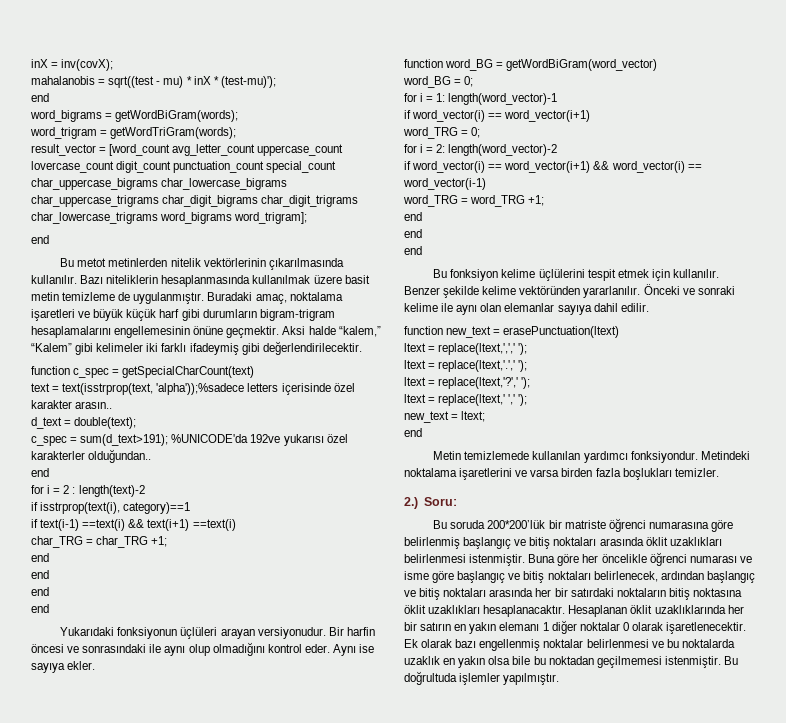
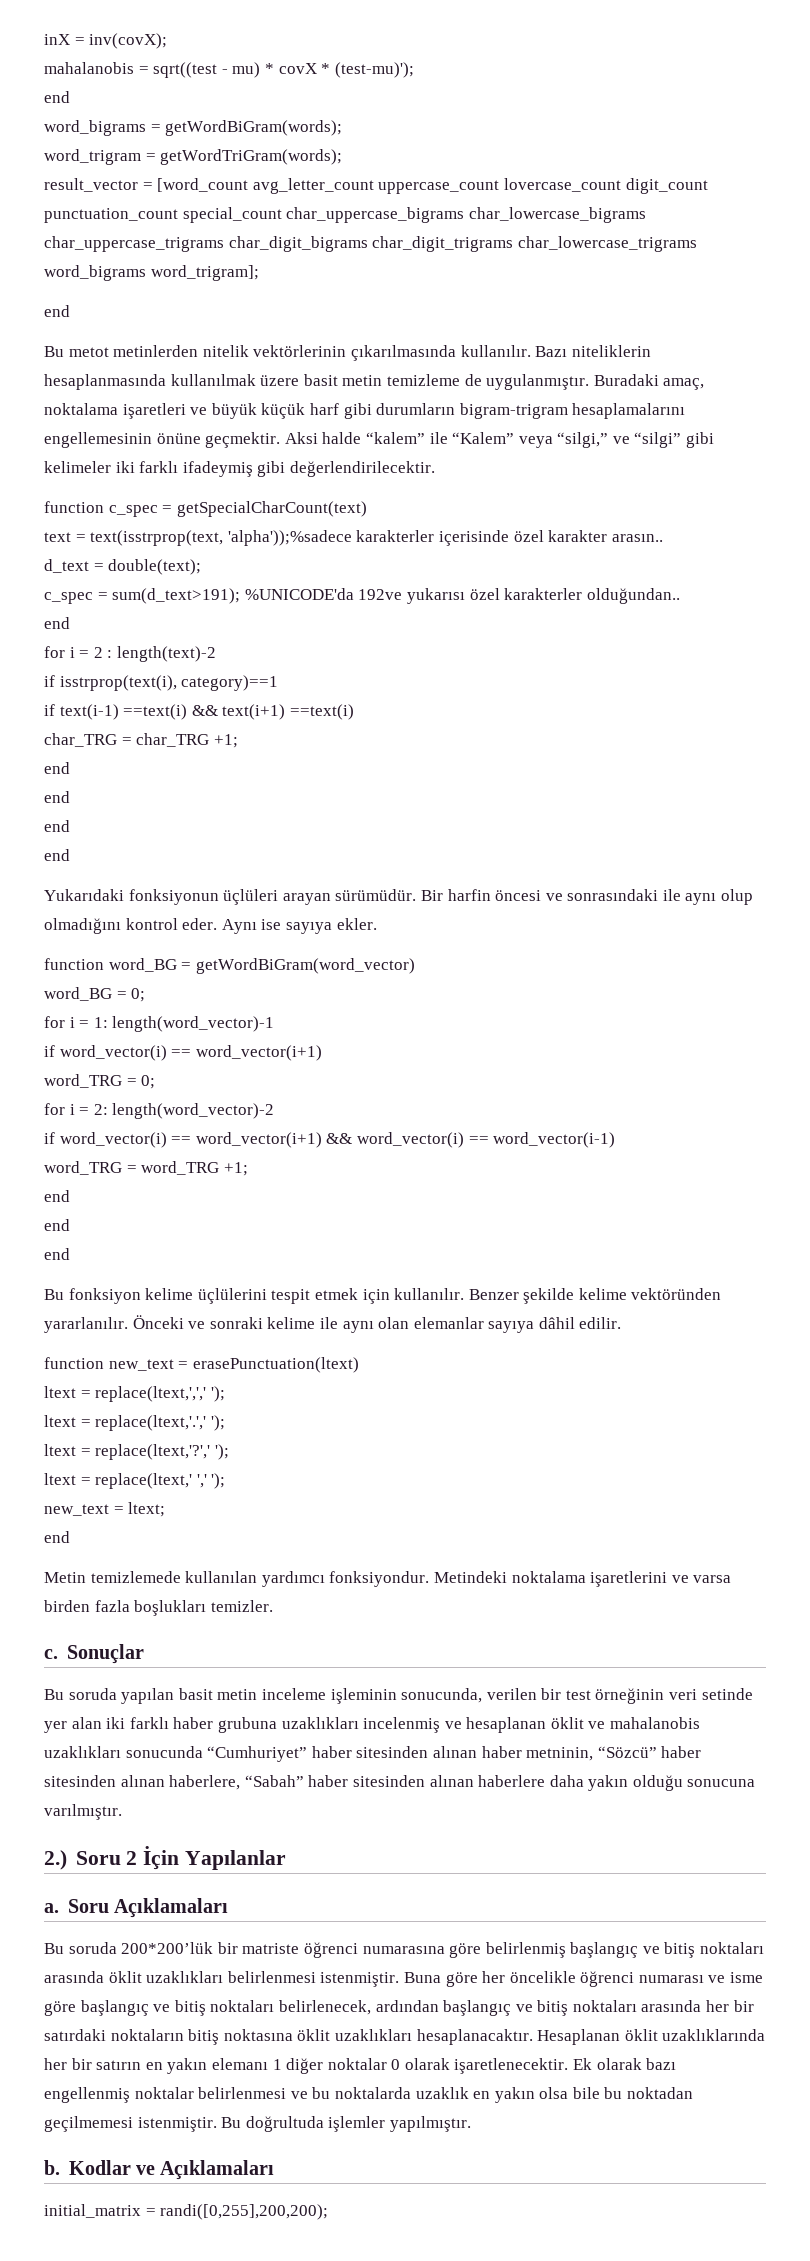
[193,76,211,85] inX -> [278,63,317,74] covX
[338,326,381,337] [31,343,72,352] “kalem,” “Kalem” -> [365,432,682,448] “kalem” ile “Kalem” veya “silgi,” ve “silgi”
[247,383,279,392] letters -> [356,530,435,542] karakterler
[257,627,326,639] versiyonudur. -> [335,889,417,901] sürümüdür.
[593,303,618,312] dahil -> [538,1317,575,1329] dâhil
[404,497,457,509] 2.) Soru: -> [44,1644,144,1664] [44,1688,753,1704] [44,1717,701,1733] [44,1746,702,1762] [44,1775,756,1791] [44,1804,122,1820] [44,1846,286,1870] [44,1898,228,1918] c. Sonuçlar // Bu soruda yapılan basit metin inceleme işleminin sonucunda, verilen bir test örneğinin veri setinde yer alan iki farklı haber grubuna uzaklıkları incelenmiş ve hesaplanan öklit ve mahalanobis uzaklıkları sonucunda “Cumhuriyet” haber sitesinden alınan haber metninin, “Sözcü” haber sitesinden alınan haberlere, “Sabah” haber sitesinden alınan haberlere daha yakın olduğu sonucuna varılmıştır. // 2.) Soru 2 İçin Yapılanlar // a. Soru Açıklamaları
(560, 679) none -> [44,2160,275,2180] [44,2204,329,2220] // b. Kodlar ve Açıklamaları // initial_matrix = randi([0,255],200,200);

